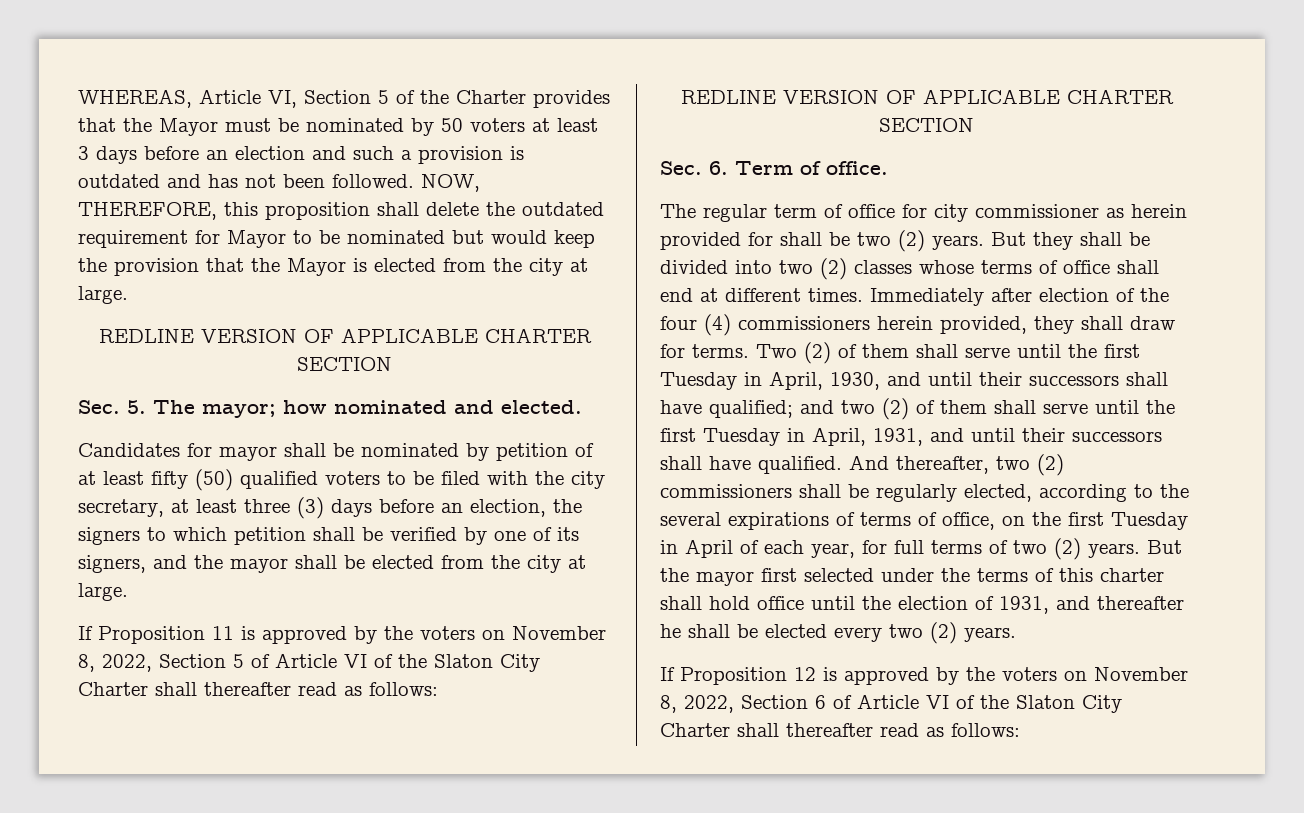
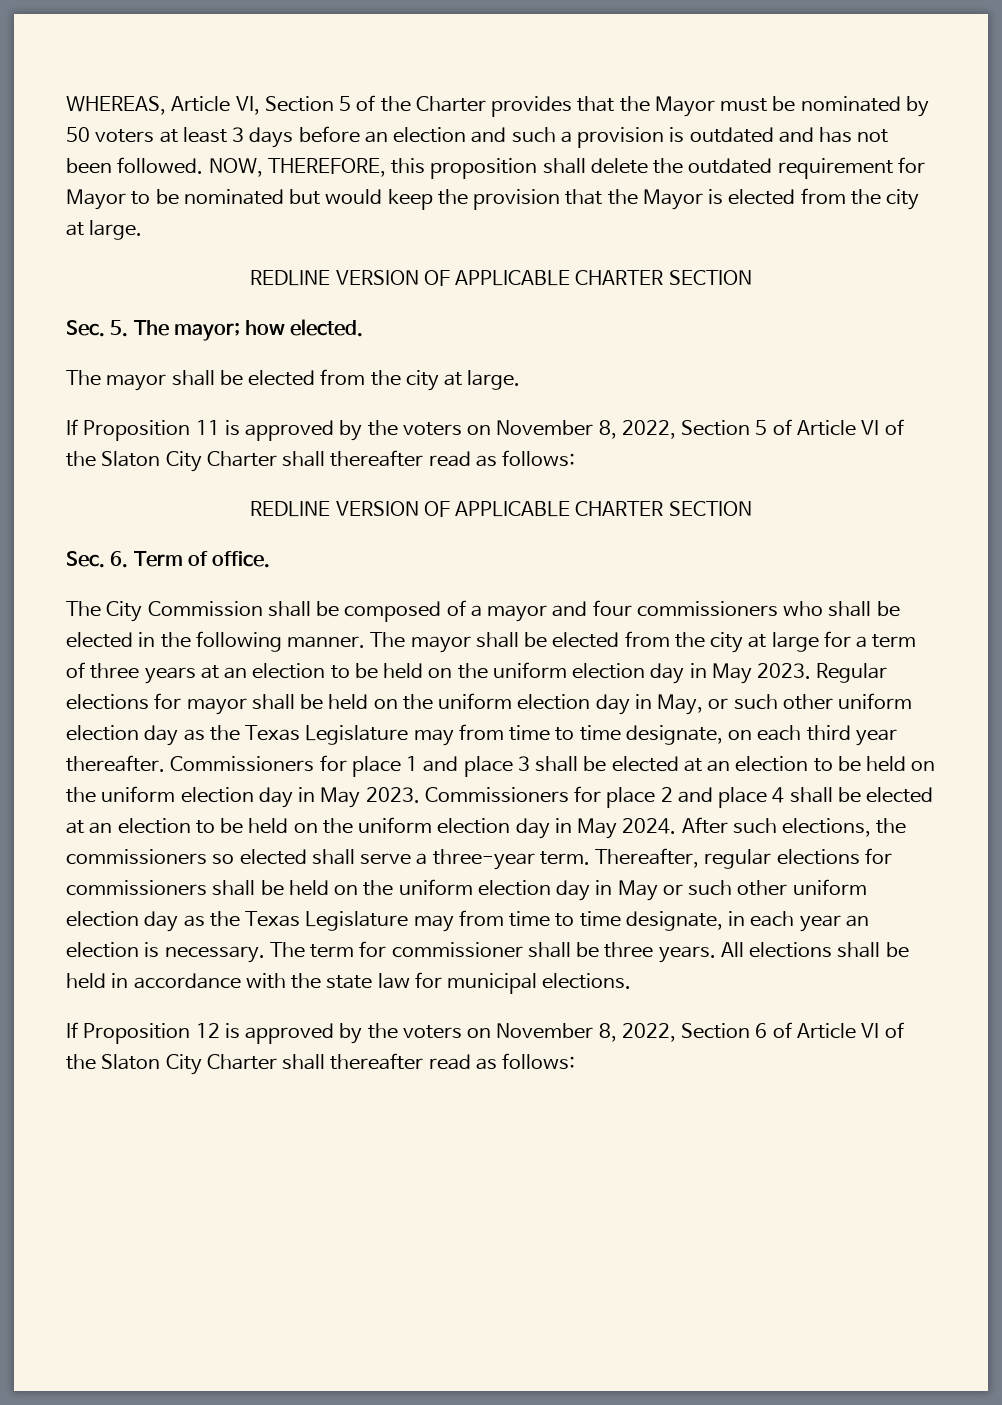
[334,400,494,414] nominated and -> (286, 327) none
[78,443,594,461] [78,469,605,491] [78,497,582,519] [78,527,579,545] [78,555,223,573] Candidates for mayor shall be nominated by petition of at least fifty (50) qualified voters to be filed with the city secretary, at least three (3) days before an election, the signers to which petition shall be verified by one of its signers, and the -> [66,370,101,386] The
[703,204,1187,222] [660,230,1150,252] [660,258,1159,280] [660,288,1169,306] [660,314,1175,336] [660,342,1140,364] [660,371,1168,390] [660,398,1175,420] [660,427,1162,446] [660,454,1064,476] [660,484,1189,502] [660,512,1188,530] [660,538,1182,560] [660,568,1164,586] [660,596,1184,614] [660,622,1016,644] regular term of office for city commissioner as herein provided for shall be two (2) years. But they shall be divided into two (2) classes whose terms of office shall end at different times. Immediately after election of the four (4) commissioners herein provided, they shall draw for terms. Two (2) of them shall serve until the first Tuesday in April, 1930, and until their successors shall have qualified; and two (2) of them shall serve until the first Tuesday in April, 1931, and until their successors shall have qualified. And thereafter, two (2) commissioners shall be regularly elected, according to the several expirations of terms of office, on the first Tuesday in April of each year, for full terms of two (2) years. But the mayor first selected under the terms of this charter shall hold office until the election of 1931, and thereafter he shall be elected every two (2) years. -> [106,600,900,622] [66,631,917,653] [66,662,888,684] [66,693,913,715] [66,724,897,746] [66,755,936,777] [66,786,934,808] [66,817,907,839] [66,848,892,870] [66,879,867,901] [66,910,869,932] [66,941,909,963] [66,972,632,994] City Commission shall be composed of a mayor and four commissioners who shall be elected in the following manner. The mayor shall be elected from the city at large for a term of three years at an election to be held on the uniform election day in May 2023. Regular elections for mayor shall be held on the uniform election day in May, or such other uniform election day as the Texas Legislature may from time to time designate, on each third year thereafter. Commissioners for place 1 and place 3 shall be elected at an election to be held on the uniform election day in May 2023. Commissioners for place 2 and place 4 shall be elected at an election to be held on the uniform election day in May 2024. After such elections, the commissioners so elected shall serve a three-year term. Thereafter, regular elections for commissioners shall be held on the uniform election day in May or such other uniform election day as the Texas Legislature may from time to time designate, in each year an election is necessary. The term for commissioner shall be three years. All elections shall be held in accordance with the state law for municipal elections.

